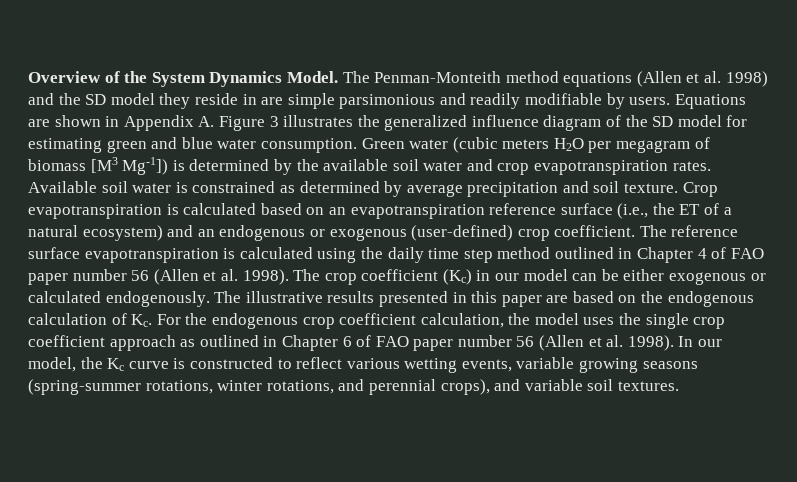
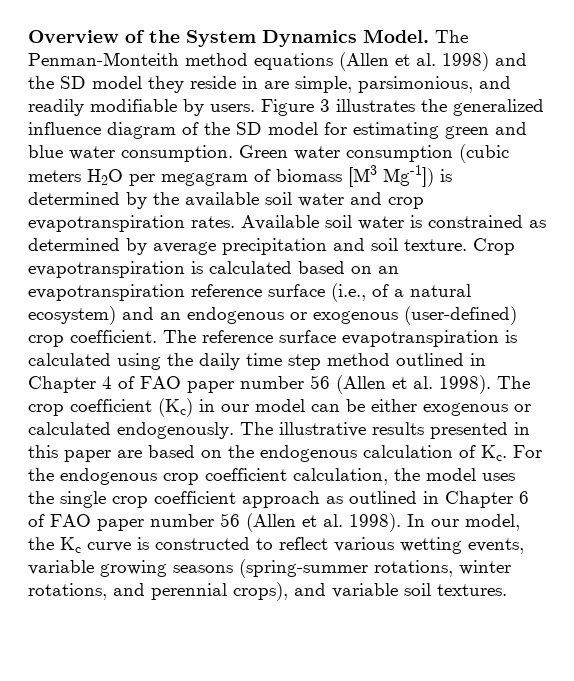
[287,93,436,109] simple parsimonious -> [295,76,473,93] simple, parsimonious,
[674,94,746,109] [28,115,215,131] Equations are shown in Appendix A. -> (255, 108) none
(449, 144) none -> [346,145,453,162] consumption
[652,203,701,215] the ET -> (366, 292) none

